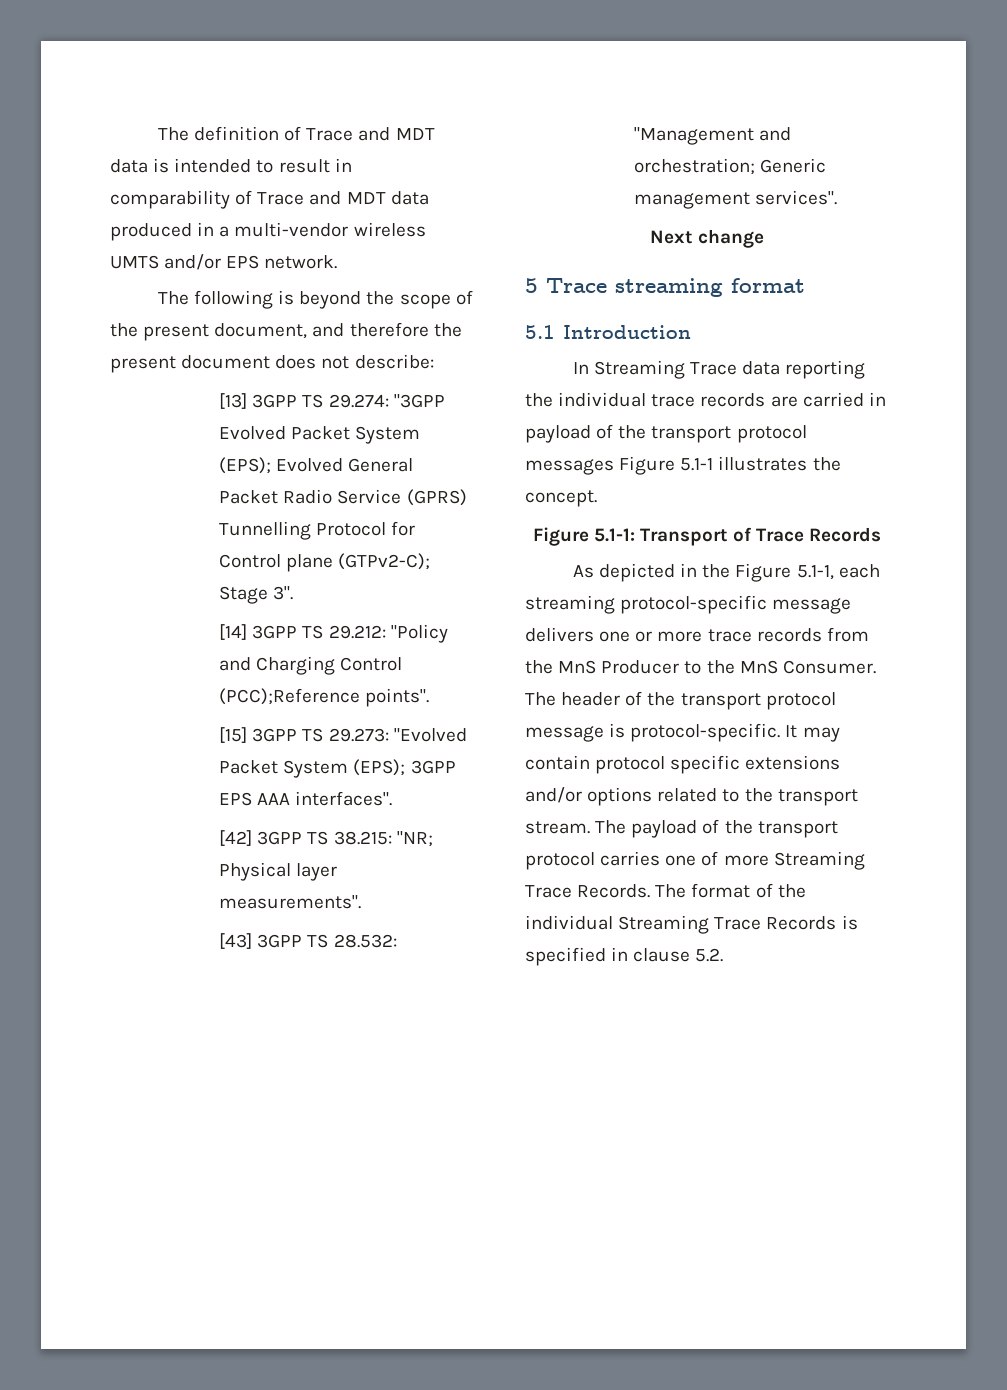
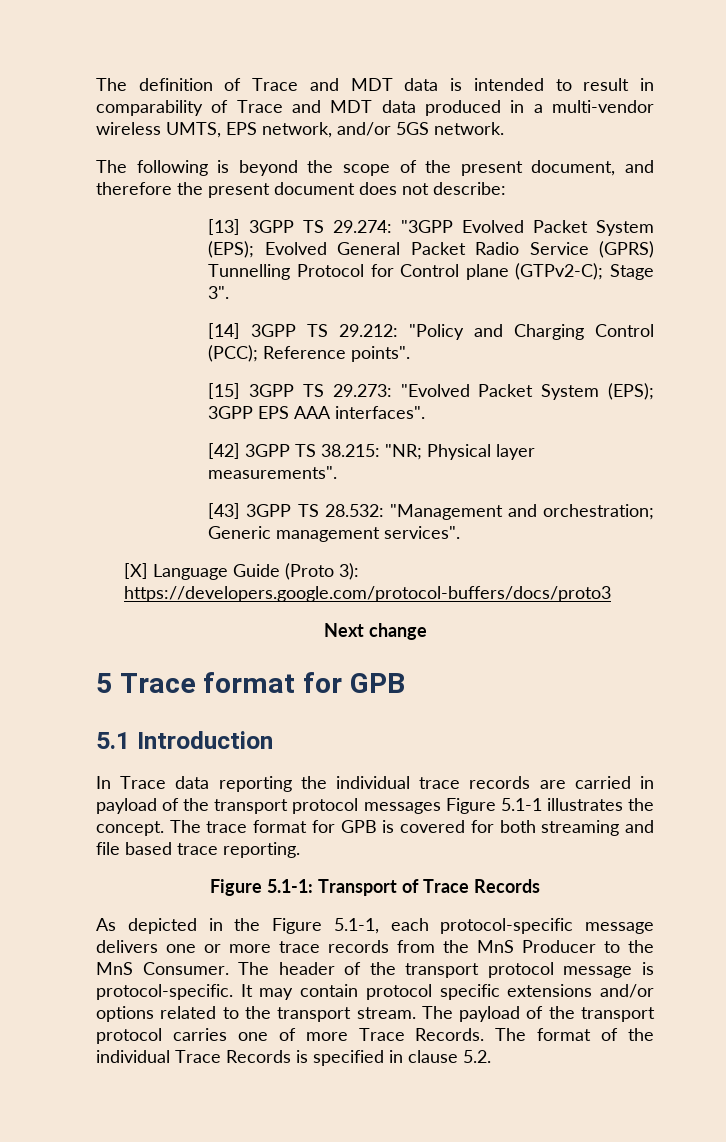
[110,254,260,270] UMTS and/or EPS -> [166,122,429,138] UMTS, EPS network, and/or 5GS
[219,688,361,705] (PCC);Reference -> [208,345,347,362] (PCC); Reference
(838, 197) none -> [124,563,360,580] [124,586,612,602] // [X] Language Guide (Proto 3): https://developers.google.com/protocol-buffers/docs/proto3
[615,278,805,297] streaming format -> [203,672,405,693] format for GPB
[594,360,686,379] Streaming -> (111, 782) none
(597, 498) none -> [169,820,655,836] [96,842,300,858] The trace format for GPB is covered for both streaming and file based trace reporting.
[525,595,615,614] streaming -> (429, 924) none
[773,851,865,870] Streaming -> (348, 1036) none
[618,915,710,934] Streaming -> (170, 1056) none

